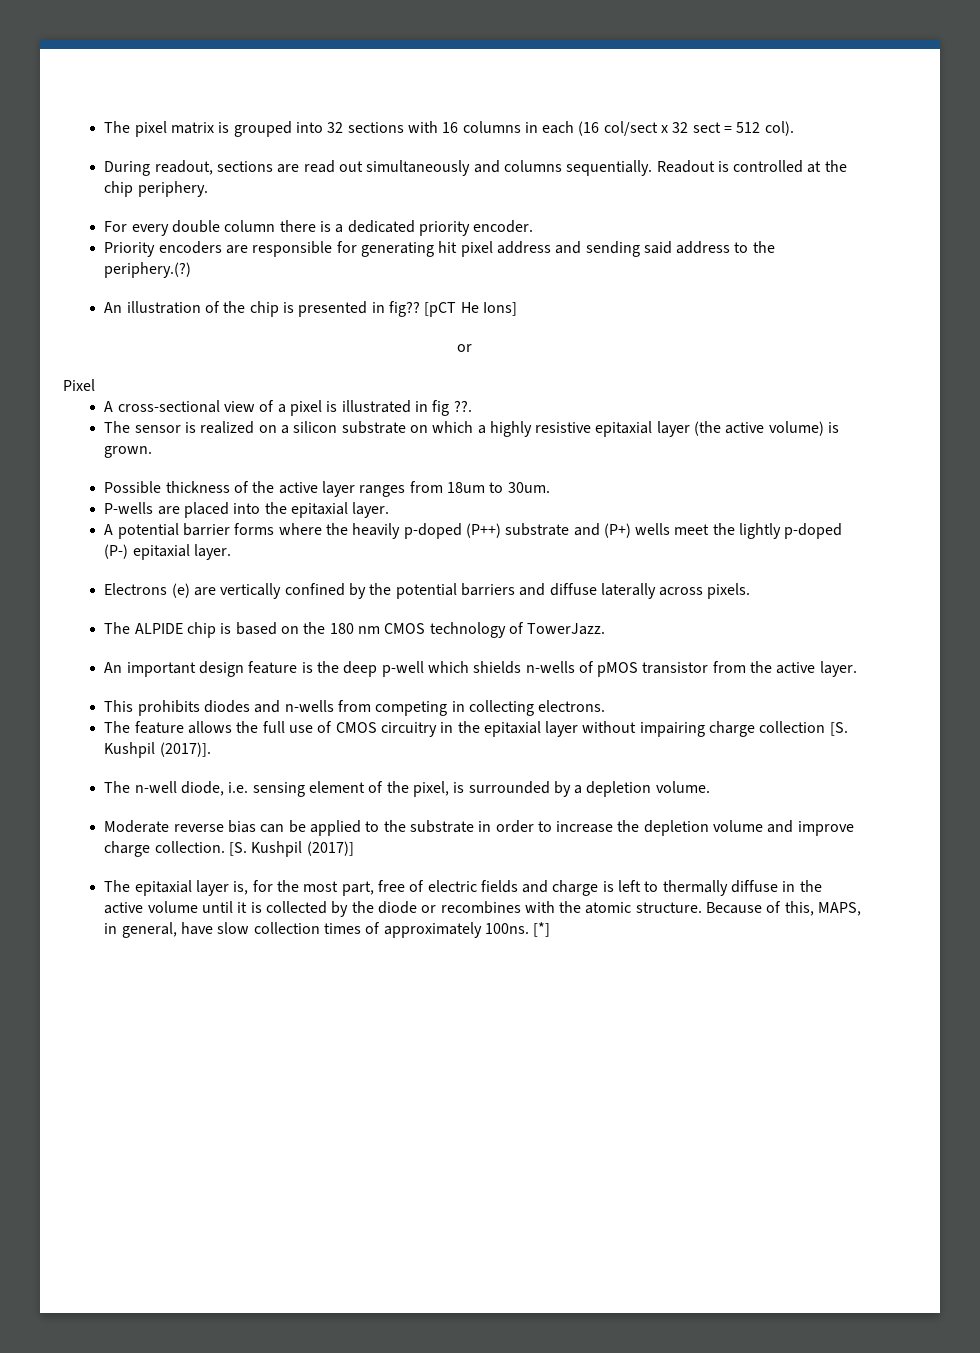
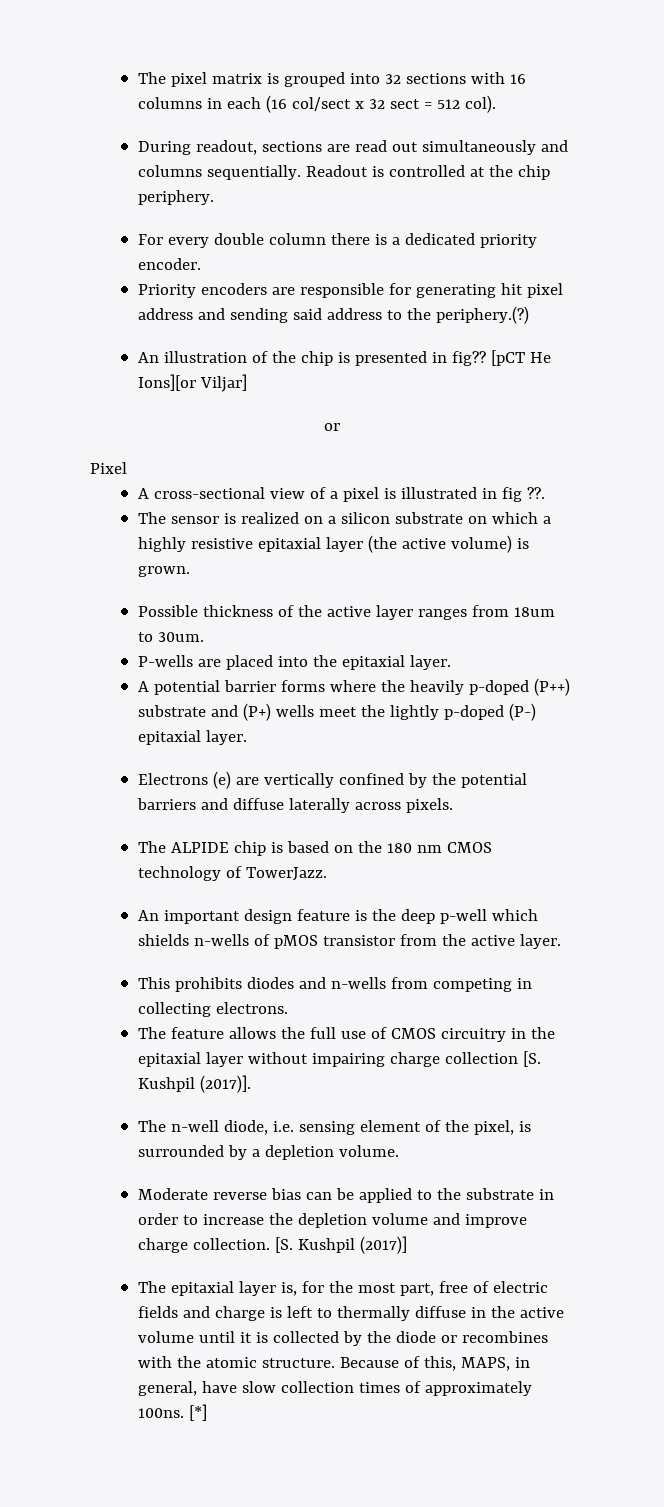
[482,302,517,316] Ions] -> [138,374,247,392] Ions][or Viljar]

